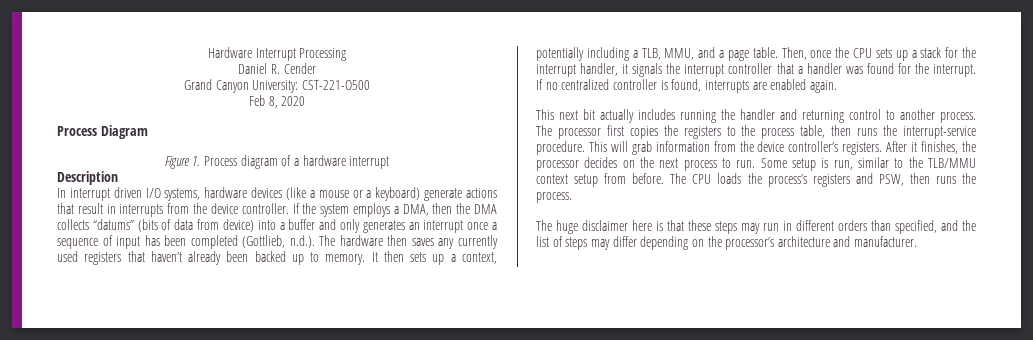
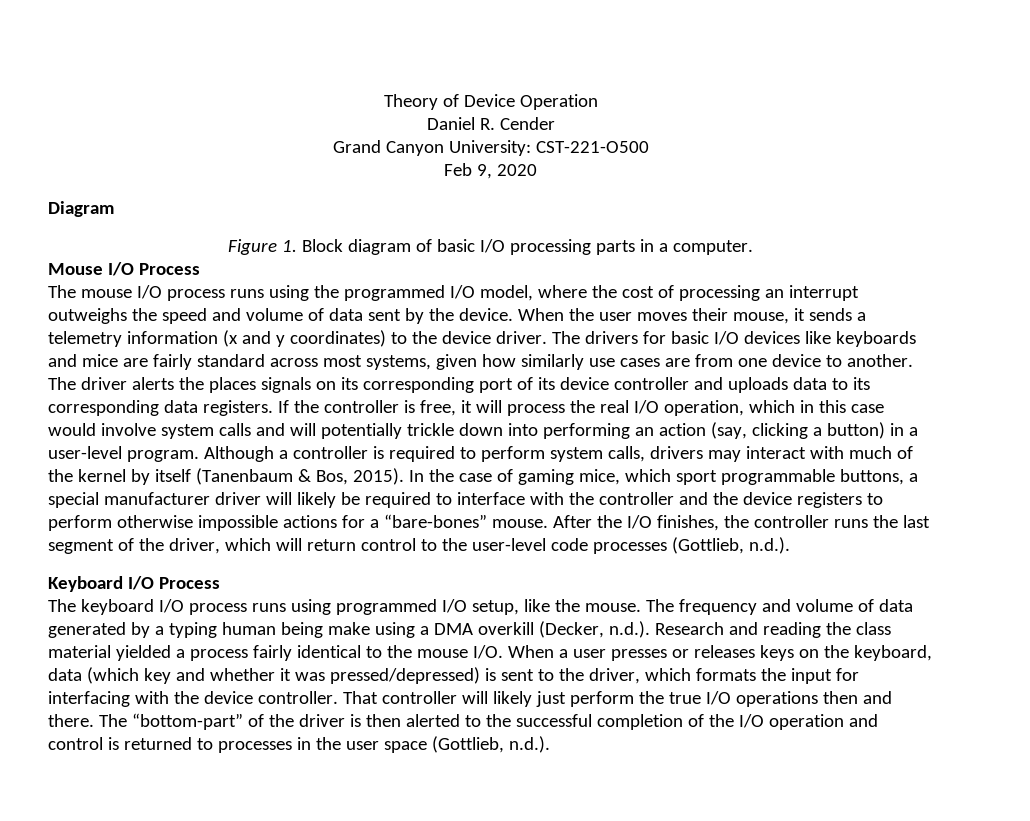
[207,47,347,61] Hardware Interrupt Processing -> [383,94,598,110] Theory of Device Operation
[268,96,278,108] 8, -> [477,164,492,179] 9,
[57,126,97,136] Process -> (537, 170) none
[204,156,238,166] Process -> [302,239,344,252] Block
[293,155,390,169] [57,171,118,185] [57,187,497,201] [57,203,497,217] [57,219,497,233] [57,235,499,249] [57,251,497,265] [536,47,976,61] [536,63,976,77] [536,79,837,93] [536,109,976,123] [536,125,976,139] [536,141,976,155] [536,157,976,171] [536,173,976,187] [536,192,572,203] [536,220,976,234] [536,236,918,250] a hardware interrupt // Description // In interrupt driven I/O systems, hardware devices (like a mouse or a keyboard) generate actions that result in interrupts from the device controller. If the system employs a DMA, then the DMA collects “datums” (bits of data from device) into a buffer and only generates an interrupt once a sequence of input has been completed (Gottlieb, n.d.). The hardware then saves any currently used registers that haven’t already been backed up to memory. It then sets up a context, potentially including a TLB, MMU, and a page table. Then, once the CPU sets up a stack for the interrupt handler, it signals the interrupt controller that a handler was found for the interrupt. If no centralized controller is found, interrupts are enabled again. // This next bit actually includes running the handler and returning control to another process. The processor first copies the registers to the process table, then runs the interrupt-service procedure. This will grab information from the device controller’s registers. After it finishes, the processor decides on the next process to run. Some setup is run, similar to the TLB/MMU context setup from before. The CPU loads the process’s registers and PSW, then runs the process. // The huge disclaimer here is that these steps may run in different orders than specified, and the list of steps may differ depending on the processor’s architecture and manufacturer. -> [437,239,753,255] [48,262,200,276] [48,285,859,301] [48,308,866,324] [48,330,916,347] [48,354,913,370] [48,377,870,393] [48,400,884,416] [48,422,918,439] [48,446,913,462] [48,468,918,485] [48,492,883,508] [48,514,930,531] [48,537,790,554] [48,576,220,592] [48,599,913,615] [48,621,891,638] [48,645,932,661] [48,667,859,684] [48,691,892,707] [48,713,878,730] [48,736,550,753] basic I/O processing parts in a computer. // Mouse I/O Process // The mouse I/O process runs using the programmed I/O model, where the cost of processing an interrupt outweighs the speed and volume of data sent by the device. When the user moves their mouse, it sends a telemetry information (x and y coordinates) to the device driver. The drivers for basic I/O devices like keyboards and mice are fairly standard across most systems, given how similarly use cases are from one device to another. The driver alerts the places signals on its corresponding port of its device controller and uploads data to its corresponding data registers. If the controller is free, it will process the real I/O operation, which in this case would involve system calls and will potentially trickle down into performing an action (say, clicking a button) in a user-level program. Although a controller is required to perform system calls, drivers may interact with much of the kernel by itself (Tanenbaum & Bos, 2015). In the case of gaming mice, which sport programmable buttons, a special manufacturer driver will likely be required to interface with the controller and the device registers to perform otherwise impossible actions for a “bare-bones” mouse. After the I/O finishes, the controller runs the last segment of the driver, which will return control to the user-level code processes (Gottlieb, n.d.). // Keyboard I/O Process // The keyboard I/O process runs using programmed I/O setup, like the mouse. The frequency and volume of data generated by a typing human being make using a DMA overkill (Decker, n.d.). Research and reading the class material yielded a process fairly identical to the mouse I/O. When a user presses or releases keys on the keyboard, data (which key and whether it was pressed/depressed) is sent to the driver, which formats the input for interfacing with the device controller. That controller will likely just perform the true I/O operations then and there. The “bottom-part” of the driver is then alerted to the successful completion of the I/O operation and control is returned to processes in the user space (Gottlieb, n.d.).

